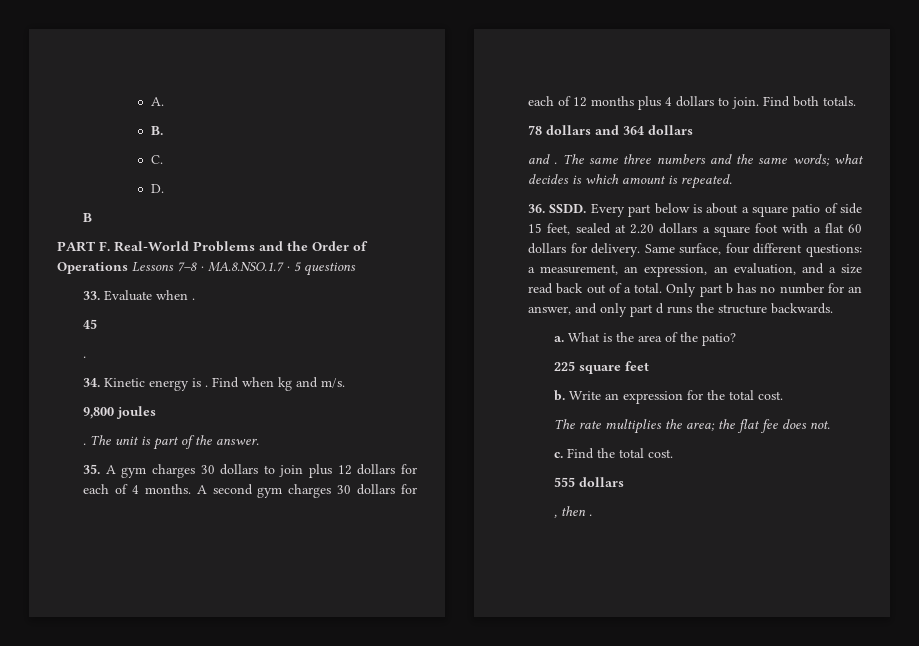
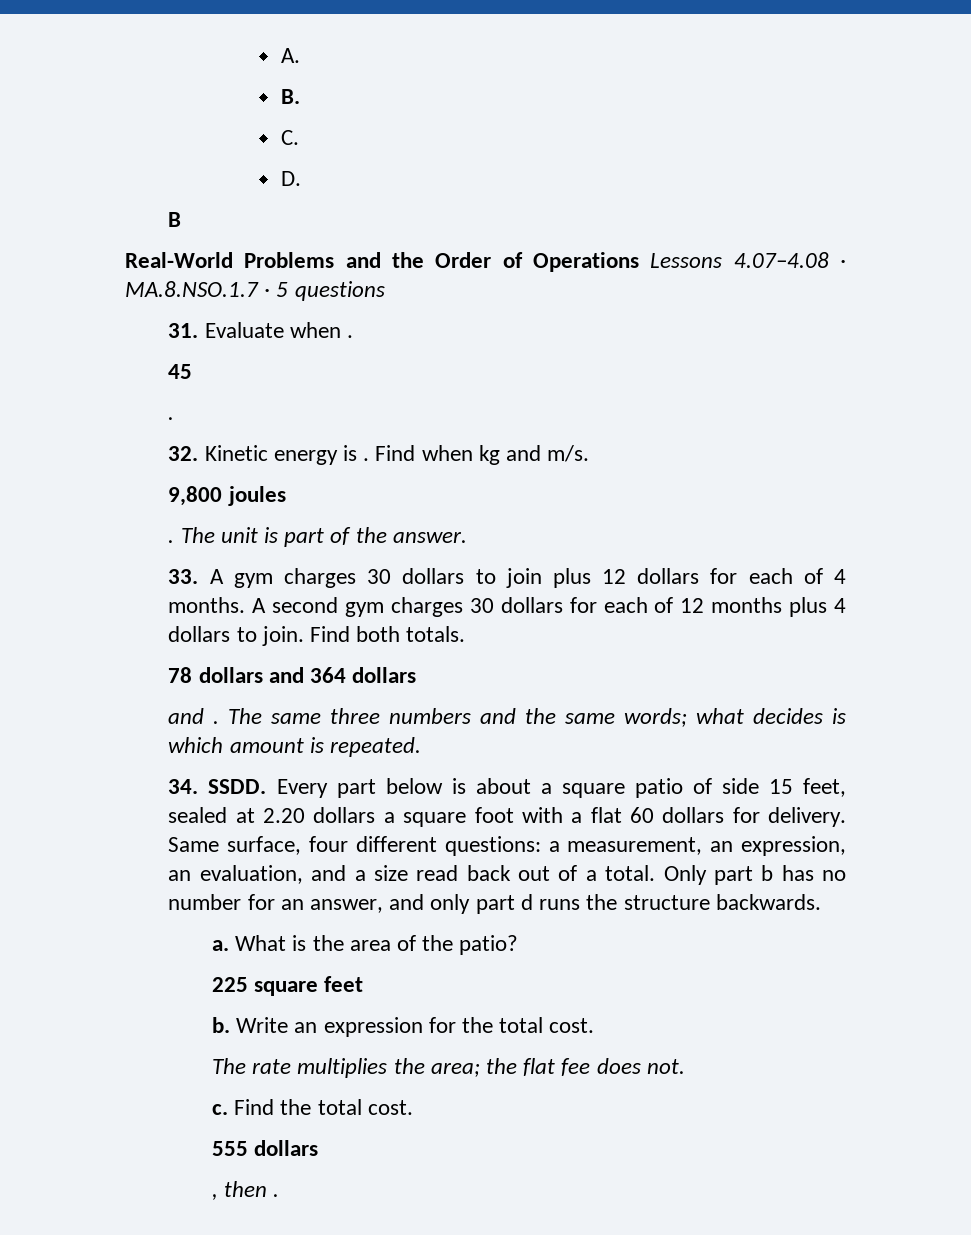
[57,241,110,252] PART F. -> (182, 219) none
[177,262,197,272] 7–8 -> [733,252,829,268] 4.07–4.08
[83,291,101,300] 33. -> [168,323,199,338] 31.
[83,378,101,387] 34. -> [168,446,199,461] 32.
[83,464,101,474] 35. -> [168,569,199,584] 33.
[528,204,546,213] 36. -> [168,779,199,794] 34.

